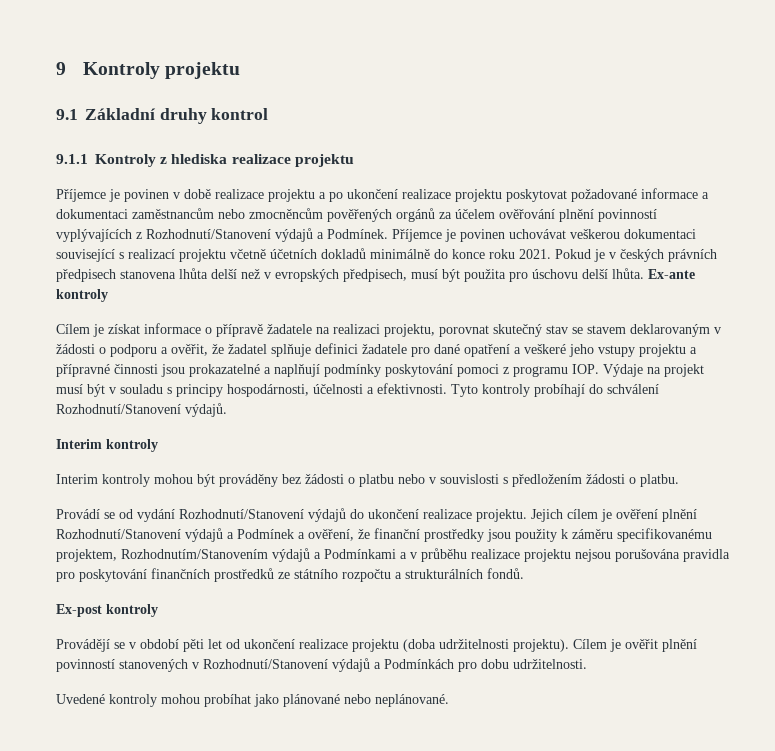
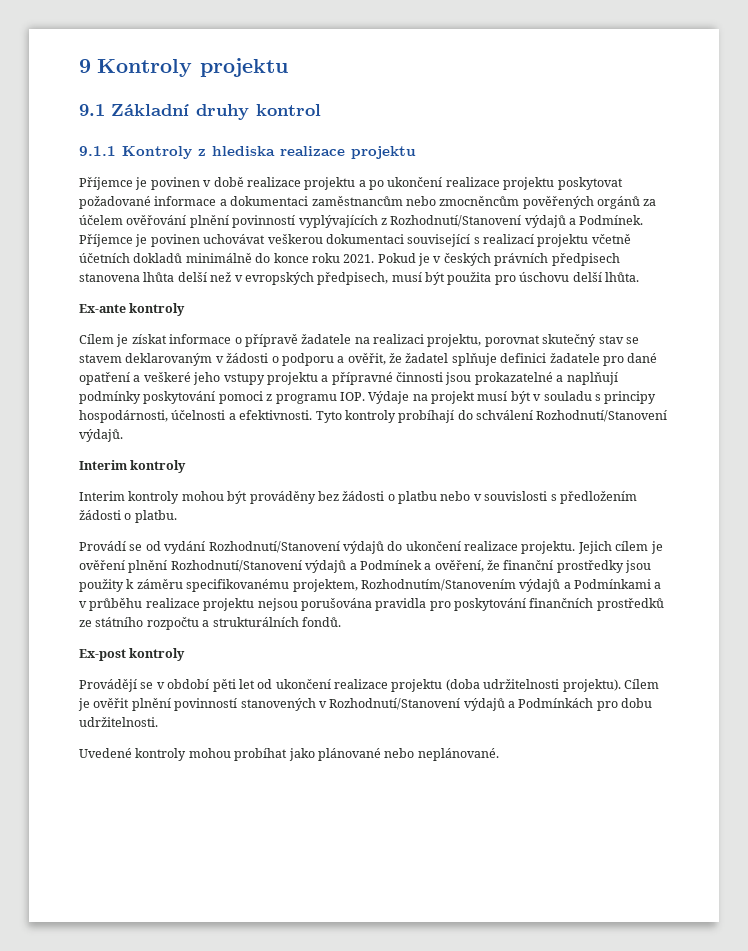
(644, 273) none -> (639, 277) //

